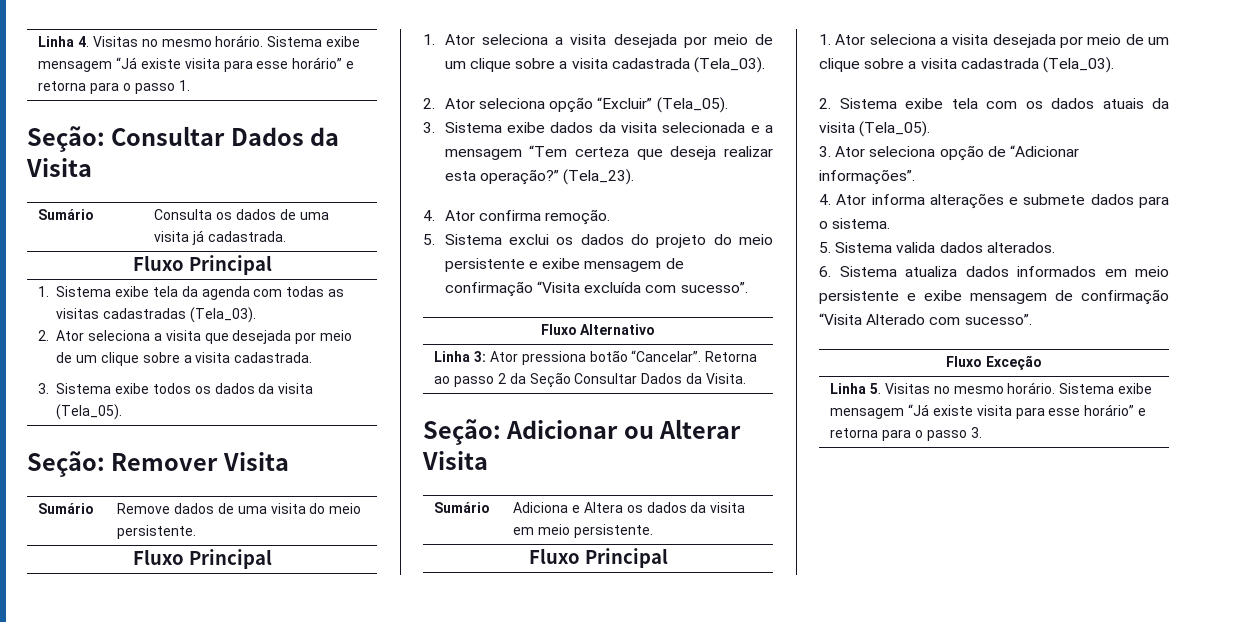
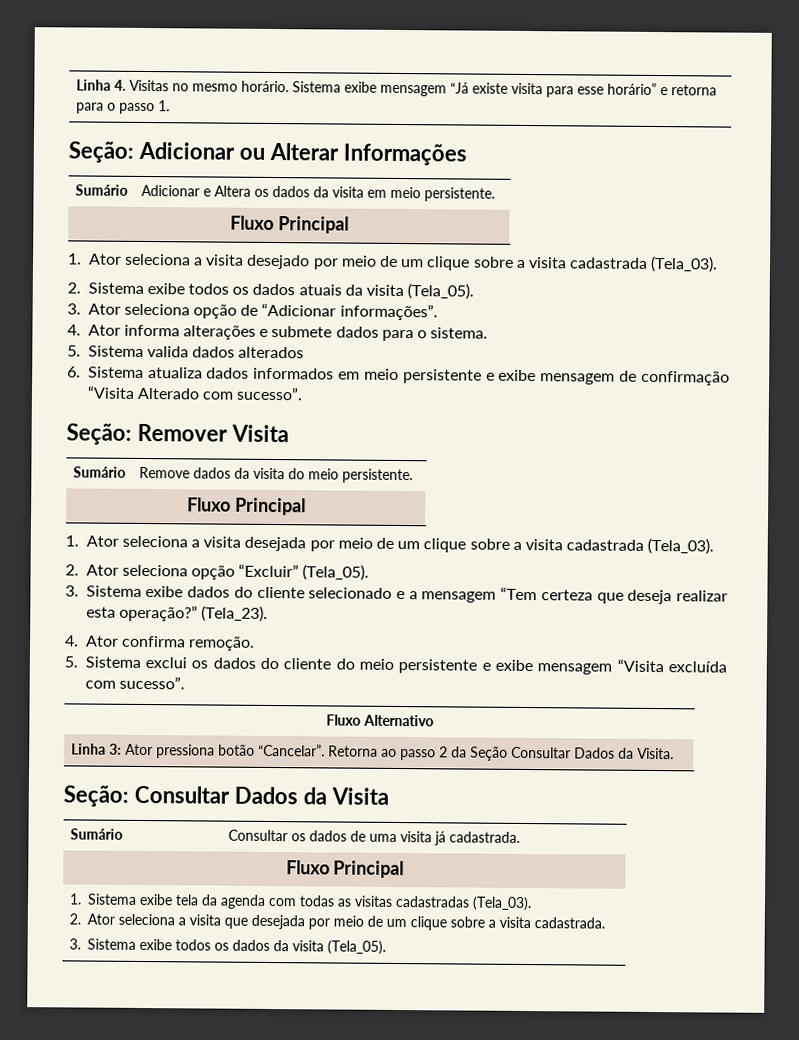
(190, 85) none -> [68,141,467,166] [74,184,128,196] [140,184,495,202] [230,215,349,234] [67,253,719,273] [67,282,475,300] [67,302,438,321] [67,324,489,342] [67,345,305,359] [67,366,731,386] [86,385,304,401] [66,423,289,445] [72,466,126,478] [138,466,413,484] [187,497,306,516] [65,535,715,555] [65,563,370,581] [65,585,728,605] [85,604,269,622] [64,635,256,651] [64,656,728,675] [84,675,185,690] [325,714,434,727] [70,743,674,761] // Seção: Adicionar ou Alterar Informações // Sumário | Adicionar e Altera os dados da visita em meio persistente. // Fluxo Principal // 1. Ator seleciona a visita desejado por meio de um clique sobre a visita cadastrada (Tela_03). // 2. Sistema exibe todos os dados atuais da visita (Tela_05). // 3. Ator seleciona opção de “Adicionar informações”. // 4. Ator informa alterações e submete dados para o sistema. // 5. Sistema valida dados alterados // 6. Sistema atualiza dados informados em meio persistente e exibe mensagem de confirmação “Visita Alterado com sucesso”. // Seção: Remover Visita // Sumário | Remove dados da visita do meio persistente. // Fluxo Principal // 1. Ator seleciona a visita desejada por meio de um clique sobre a visita cadastrada (Tela_03). // 2. Ator seleciona opção “Excluir” (Tela_05). // 3. Sistema exibe dados do cliente selecionado e a mensagem “Tem certeza que deseja realizar esta operação?” (Tela_23). // 4. Ator confirma remoção. // 5. Sistema exclui os dados do cliente do meio persistente e exibe mensagem “Visita excluída com sucesso”. // Fluxo Alternativo // Linha 3: Ator pressiona botão “Cancelar”. Retorna ao passo 2 da Seção Consultar Dados da Visita.
[154,209,213,220] Consulta -> [227,829,288,842] Consultar
[27,451,289,477] [38,503,95,514] [117,503,362,514] [117,525,197,539] [132,549,272,569] [423,34,773,48] [444,57,765,73] [423,97,728,113] [423,122,773,133] [444,145,773,160] [444,169,635,185] [423,209,611,225] [423,234,773,248] [444,258,684,272] [444,281,748,297] [540,324,656,335] [434,350,758,365] [434,372,746,388] [423,419,742,445] [422,451,488,470] [434,502,491,513] [513,502,746,513] [513,524,654,538] [528,548,668,568] [819,34,1169,48] [819,57,1114,73] [819,98,1169,109] [819,121,931,137] [819,145,1079,161] [819,169,915,185] [819,193,1169,209] [819,218,891,229] [819,242,1055,253] [819,266,1169,277] [819,289,1169,305] [819,313,1032,325] [946,355,1042,370] [830,382,1152,394] [830,404,1146,419] [830,427,982,441] // Seção: Remover Visita // Sumário | Remove dados de uma visita do meio persistente. // Fluxo Principal // 1. Ator seleciona a visita desejada por meio de um clique sobre a visita cadastrada (Tela_03). // 2. Ator seleciona opção “Excluir” (Tela_05). // 3. Sistema exibe dados da visita selecionada e a mensagem “Tem certeza que deseja realizar esta operação?” (Tela_23). // 4. Ator confirma remoção. // 5. Sistema exclui os dados do projeto do meio persistente e exibe mensagem de confirmação “Visita excluída com sucesso”. // Fluxo Alternativo // Linha 3: Ator pressiona botão “Cancelar”. Retorna ao passo 2 da Seção Consultar Dados da Visita. // Seção: Adicionar ou Alterar Visita // Sumário | Adiciona e Altera os dados da visita em meio persistente. // Fluxo Principal // 1. Ator seleciona a visita desejada por meio de um clique sobre a visita cadastrada (Tela_03). // 2. Sistema exibe tela com os dados atuais da visita (Tela_05). // 3. Ator seleciona opção de “Adicionar informações”. // 4. Ator informa alterações e submete dados para o sistema. // 5. Sistema valida dados alterados. // 6. Sistema atualiza dados informados em meio persistente e exibe mensagem de confirmação “Visita Alterado com sucesso”. // Fluxo Exceção // Linha 5. Visitas no mesmo horário. Sistema exibe mensagem “Já existe visita para esse horário” e retorna para o passo 3. -> (386, 947) none

